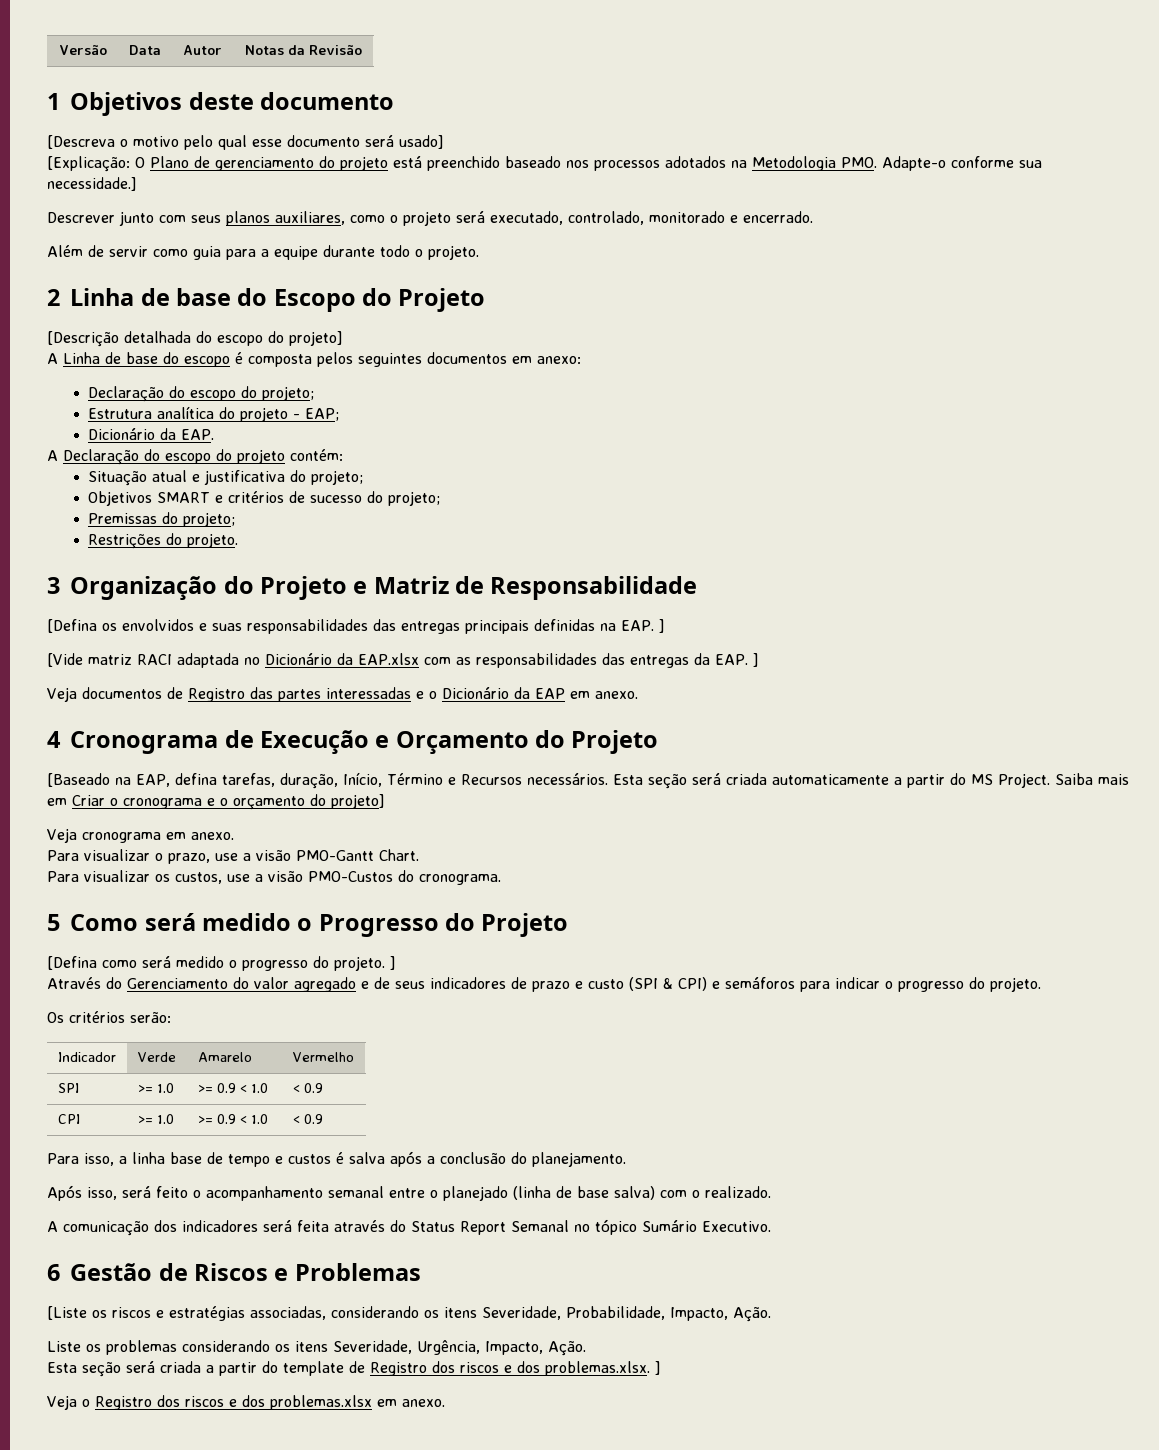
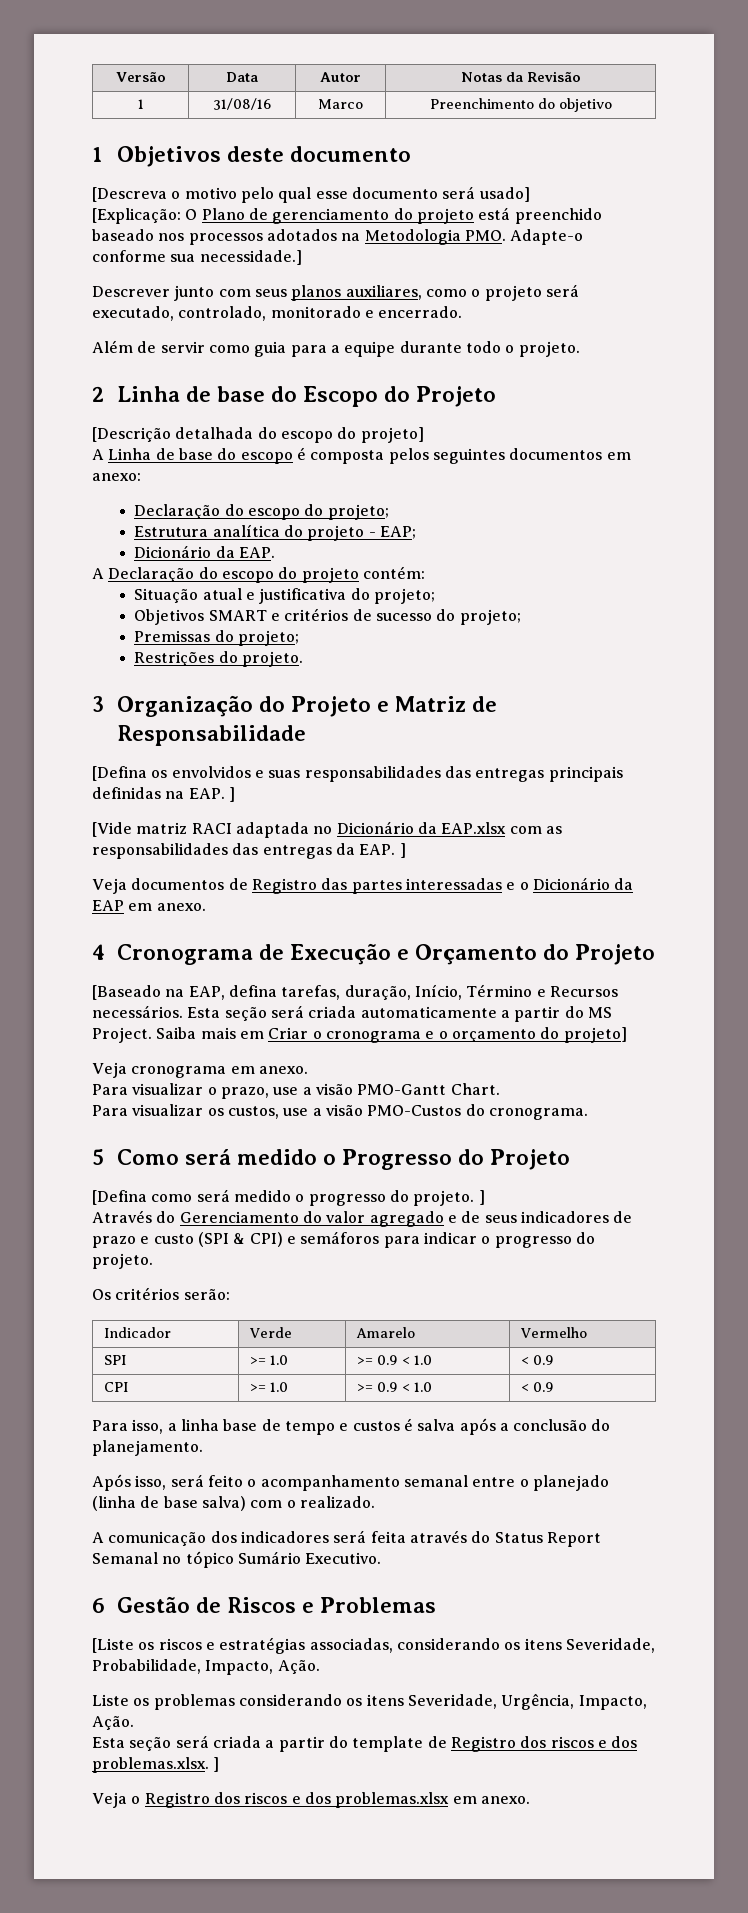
(362, 50) none -> [137,99,144,109] [213,98,271,110] [318,99,363,109] [429,98,612,112] // 1 | 31/08/16 | Marco | Preenchimento do objetivo

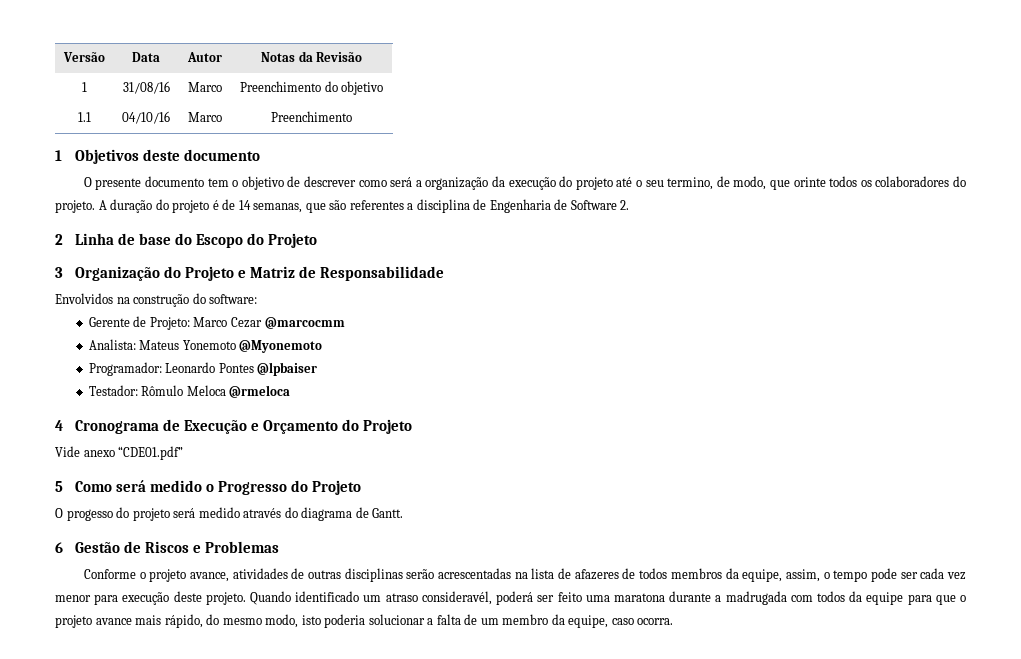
(612, 105) none -> [78,112,91,122] [122,111,170,124] [187,112,222,122] [271,111,352,122] // 1.1 | 04/10/16 | Marco | Preenchimento
[92,186,530,203] [92,207,602,224] [92,229,584,245] [92,250,302,265] [92,284,579,301] [92,306,463,321] [92,340,580,357] [Descreva o motivo pelo qual esse documento será usado] // [Explicação: O Plano de gerenciamento do projeto está preenchido baseado nos processos adotados na Metodologia PMO. Adapte-o conforme sua necessidade.] // Descrever junto com seus planos auxiliares, como o projeto será executado, controlado, monitorado e encerrado. // Além de servir como guia para a equipe durante todo o projeto. -> [83,176,967,190] [55,199,630,213] O presente documento tem o objetivo de descrever como será a organização da execução do projeto até o seu termino, de modo, que orinte todos os colaboradores do projeto. A duração do projeto é de 14 semanas, que são referentes a disciplina de Engenharia de Software 2.
[92,427,424,443] [92,447,631,464] [92,473,141,481] [134,504,389,520] [134,524,417,541] [134,545,276,558] [92,566,425,583] [134,588,436,604] [134,608,521,625] [134,630,300,646] [134,651,304,667] // [Descrição detalhada do escopo do projeto] // A Linha de base do escopo é composta pelos seguintes documentos em anexo: // Declaração do escopo do projeto; // Estrutura analítica do projeto - EAP; // Dicionário da EAP. // A Declaração do escopo do projeto contém: // Situação atual e justificativa do projeto; // Objetivos SMART e critérios de sucesso do projeto; // Premissas do projeto; // Restrições do projeto. -> (317, 240) none
[92,766,623,782] [92,787,235,802] [92,821,562,838] [92,843,406,859] [92,877,634,894] [92,900,206,911] [Defina os envolvidos e suas responsabilidades das entregas principais definidas na EAP. ] // [Vide matriz RACI adaptada no Dicionário da EAP.xlsx com as responsabilidades das entregas da EAP. ] // Veja documentos de Registro das partes interessadas e o Dicionário da EAP em anexo. -> [55,293,258,307] [88,316,345,330] [88,339,323,353] [88,362,318,376] [88,385,291,398] Envolvidos na construção do software: // Gerente de Projeto: Marco Cezar @marcocmm // Analista: Mateus Yonemoto @Myonemoto // Programador: Leonardo Pontes @lpbaiser // Testador: Rômulo Meloca @rmeloca
[92,984,618,1000] [92,1005,612,1022] [92,1027,627,1043] [92,1062,308,1078] [92,1083,500,1099] [92,1104,588,1120] [Baseado na EAP, defina tarefas, duração, Início, Término e Recursos necessários. Esta seção será criada automaticamente a partir do MS Project. Saiba mais em Criar o cronograma e o orçamento do projeto] // Veja cronograma em anexo. // Para visualizar o prazo, use a visão PMO-Gantt Chart. // Para visualizar os custos, use a visão PMO-Custos do cronograma. -> [55,446,184,460] Vide anexo “CDE01.pdf”
[92,1189,485,1206] [92,1210,633,1227] [92,1231,595,1248] [92,1253,153,1269] [92,1287,230,1300] [103,1327,171,1338] [248,1327,292,1338] [355,1327,415,1338] [519,1327,587,1338] [103,1355,126,1365] [249,1355,288,1365] [356,1355,432,1365] [520,1355,554,1365] [103,1382,128,1392] [249,1382,288,1392] [356,1382,432,1392] [520,1382,554,1392] [92,1418,611,1435] [92,1440,203,1456] [92,1474,609,1491] [92,1496,375,1511] [92,1530,601,1547] [92,1551,382,1568] [Defina como será medido o progresso do projeto. ] // Através do Gerenciamento do valor agregado e de seus indicadores de prazo e custo (SPI & CPI) e semáforos para indicar o progresso do projeto. // Os critérios serão: // Indicador | Verde | Amarelo | Vermelho // SPI | >= 1.0 | >= 0.9 < 1.0 | < 0.9 // CPI | >= 1.0 | >= 0.9 < 1.0 | < 0.9 // Para isso, a linha base de tempo e custos é salva após a conclusão do planejamento. // Após isso, será feito o acompanhamento semanal entre o planejado (linha de base salva) com o realizado. // A comunicação dos indicadores será feita através do Status Report Semanal no tópico Sumário Executivo. -> [55,507,404,521] O progesso do projeto será medido através do diagrama de Gantt.
[92,1637,655,1654] [92,1659,320,1675] [92,1693,647,1710] [92,1716,134,1730] [92,1735,638,1752] [92,1757,220,1773] [92,1792,530,1808] [Liste os riscos e estratégias associadas, considerando os itens Severidade, Probabilidade, Impacto, Ação. // Liste os problemas considerando os itens Severidade, Urgência, Impacto, Ação. // Esta seção será criada a partir do template de Registro dos riscos e dos problemas.xlsx. ] // Veja o Registro dos riscos e dos problemas.xlsx em anexo. -> [83,568,967,582] [55,591,967,605] [55,614,674,628] Conforme o projeto avance, atividades de outras disciplinas serão acrescentadas na lista de afazeres de todos membros da equipe, assim, o tempo pode ser cada vez menor para execução deste projeto. Quando identificado um atraso consideravél, poderá ser feito uma maratona durante a madrugada com todos da equipe para que o projeto avance mais rápido, do mesmo modo, isto poderia solucionar a falta de um membro da equipe, caso ocorra.

